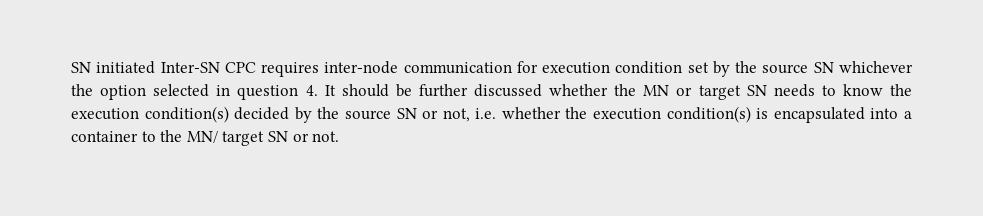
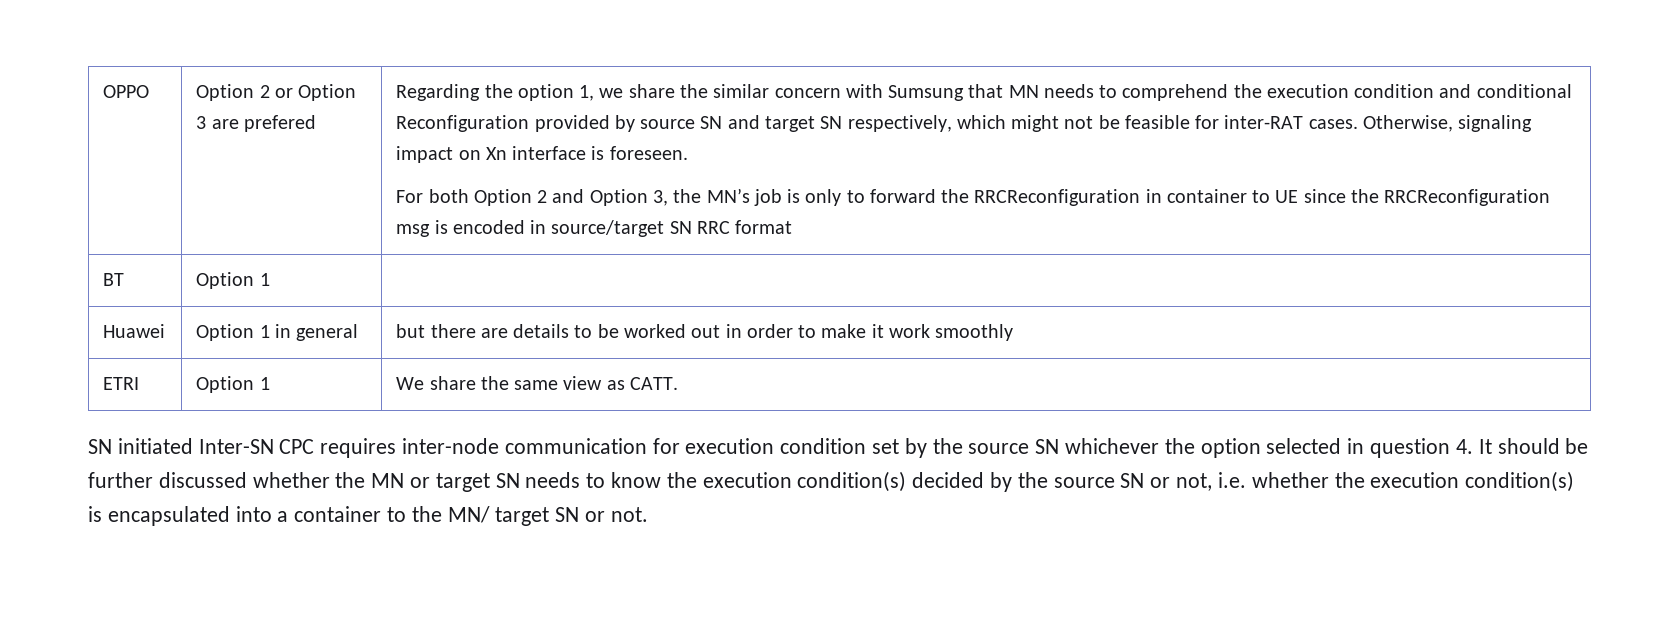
(71, 67) none -> [103,85,150,98] [196,84,357,101] [196,115,316,132] [396,84,1572,101] [396,115,1533,132] [396,146,688,163] [396,188,1551,206] [396,220,793,237] [103,273,125,286] [196,272,270,289] [103,324,166,338] [196,324,359,341] [396,324,1014,341] [103,377,140,390] [196,376,270,393] [396,376,678,390] OPPO | Option 2 or Option 3 are prefered | Regarding the option 1, we share the similar concern with Sumsung that MN needs to comprehend the execution condition and conditional Reconfiguration provided by source SN and target SN respectively, which might not be feasible for inter-RAT cases. Otherwise, signaling impact on Xn interface is foreseen. // For both Option 2 and Option 3, the MN’s job is only to forward the RRCReconfiguration in container to UE since the RRCReconfiguration msg is encoded in source/target SN RRC format // BT | Option 1 | // Huawei | Option 1 in general | but there are details to be worked out in order to make it work smoothly // ETRI | Option 1 | We share the same view as CATT. //

